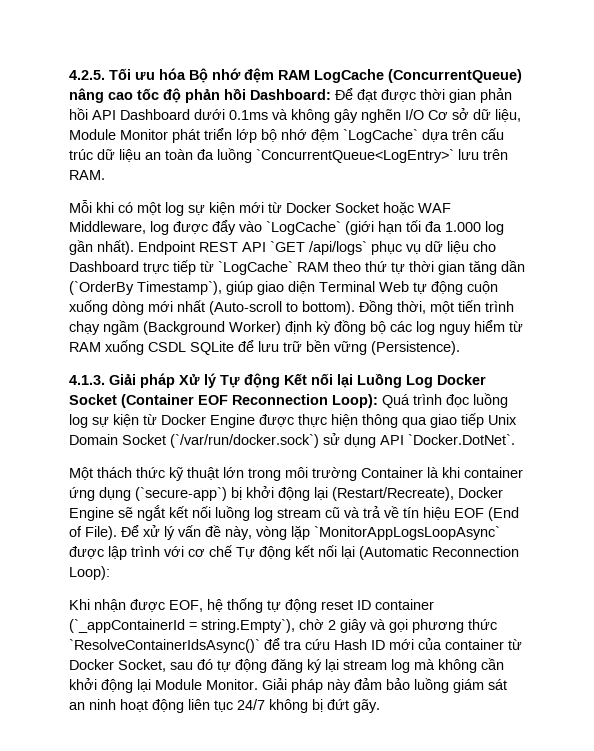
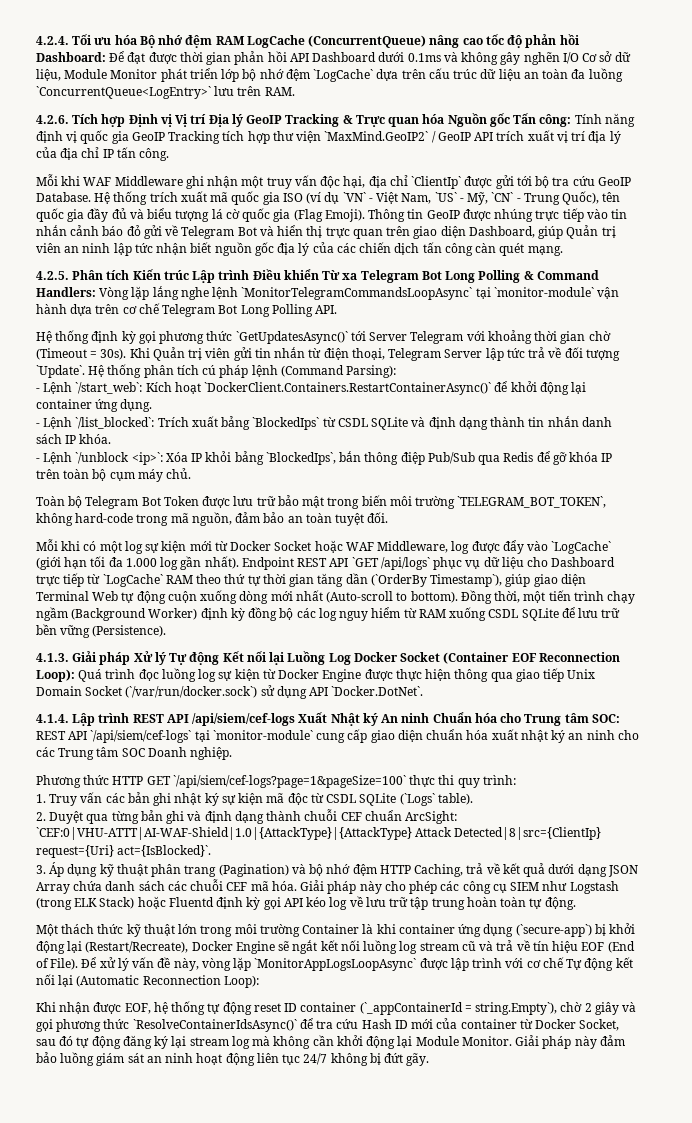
[69,70,105,80] 4.2.5. -> [36,36,69,45] 4.2.4.
(105, 175) none -> [36,113,635,127] [36,130,621,144] [36,147,170,161] [36,174,631,189] [36,191,621,205] [36,208,628,222] [36,225,616,239] [36,242,563,256] [36,269,599,283] [36,286,620,300] [36,303,338,317] [36,330,611,344] [36,347,620,361] [36,364,397,378] [36,381,587,395] [36,399,153,412] [36,416,612,430] [36,434,112,444] [36,451,613,465] [36,468,192,482] [36,495,607,509] [36,512,389,526] // 4.2.6. Tích hợp Định vị Vị trí Địa lý GeoIP Tracking & Trực quan hóa Nguồn gốc Tấn công: Tính năng định vị quốc gia GeoIP Tracking tích hợp thư viện `MaxMind.GeoIP2` / GeoIP API trích xuất vị trí địa lý của địa chỉ IP tấn công. // Mỗi khi WAF Middleware ghi nhận một truy vấn độc hại, địa chỉ `ClientIp` được gửi tới bộ tra cứu GeoIP Database. Hệ thống trích xuất mã quốc gia ISO (ví dụ `VN` - Việt Nam, `US` - Mỹ, `CN` - Trung Quốc), tên quốc gia đầy đủ và biểu tượng lá cờ quốc gia (Flag Emoji). Thông tin GeoIP được nhúng trực tiếp vào tin nhắn cảnh báo đỏ gửi về Telegram Bot và hiển thị trực quan trên giao diện Dashboard, giúp Quản trị viên an ninh lập tức nhận biết nguồn gốc địa lý của các chiến dịch tấn công càn quét mạng. // 4.2.5. Phân tích Kiến trúc Lập trình Điều khiển Từ xa Telegram Bot Long Polling & Command Handlers: Vòng lặp lắng nghe lệnh `MonitorTelegramCommandsLoopAsync` tại `monitor-module` vận hành dựa trên cơ chế Telegram Bot Long Polling API. // Hệ thống định kỳ gọi phương thức `GetUpdatesAsync()` tới Server Telegram với khoảng thời gian chờ (Timeout = 30s). Khi Quản trị viên gửi tin nhắn từ điện thoại, Telegram Server lập tức trả về đối tượng `Update`. Hệ thống phân tích cú pháp lệnh (Command Parsing): // - Lệnh `/start_web`: Kích hoạt `DockerClient.Containers.RestartContainerAsync()` để khởi động lại container ứng dụng. // - Lệnh `/list_blocked`: Trích xuất bảng `BlockedIps` từ CSDL SQLite và định dạng thành tin nhắn danh sách IP khóa. // - Lệnh `/unblock <ip>`: Xóa IP khỏi bảng `BlockedIps`, bắn thông điệp Pub/Sub qua Redis để gỡ khóa IP trên toàn bộ cụm máy chủ. // Toàn bộ Telegram Bot Token được lưu trữ bảo mật trong biến môi trường `TELEGRAM_BOT_TOKEN`, không hard-code trong mã nguồn, đảm bảo an toàn tuyệt đối.
(515, 439) none -> [36,712,620,726] [36,729,639,743] [36,747,233,760] [36,775,516,788] [36,792,473,806] [36,809,458,824] [36,827,602,840] [36,845,212,858] [36,862,638,877] [36,879,619,894] [36,896,576,910] // 4.1.4. Lập trình REST API /api/siem/cef-logs Xuất Nhật ký An ninh Chuẩn hóa cho Trung tâm SOC: REST API `/api/siem/cef-logs` tại `monitor-module` cung cấp giao diện chuẩn hóa xuất nhật ký an ninh cho các Trung tâm SOC Doanh nghiệp. // Phương thức HTTP GET `/api/siem/cef-logs?page=1&pageSize=100` thực thi quy trình: // 1. Truy vấn các bản ghi nhật ký sự kiện mã độc từ CSDL SQLite (`Logs` table). // 2. Duyệt qua từng bản ghi và định dạng thành chuỗi CEF chuẩn ArcSight: `CEF:0|VHU-ATTT|AI-WAF-Shield|1.0|{AttackType}|{AttackType} Attack Detected|8|src={ClientIp} request={Uri} act={IsBlocked}`. // 3. Áp dụng kỹ thuật phân trang (Pagination) và bộ nhớ đệm HTTP Caching, trả về kết quả dưới dạng JSON Array chứa danh sách các chuỗi CEF mã hóa. Giải pháp này cho phép các công cụ SIEM như Logstash (trong ELK Stack) hoặc Fluentd định kỳ gọi API kéo log về lưu trữ tập trung hoàn toàn tự động.

